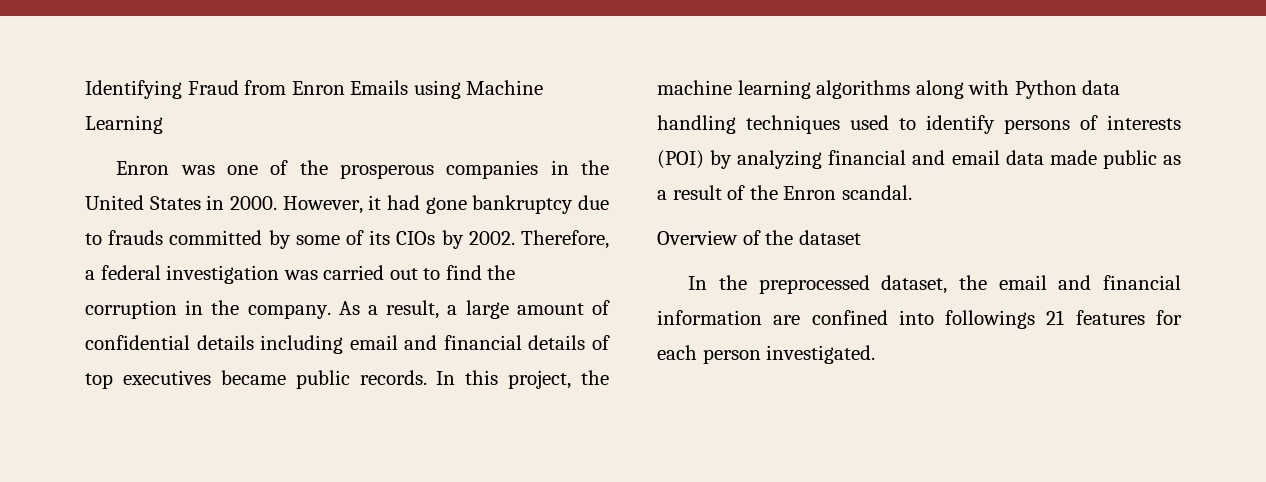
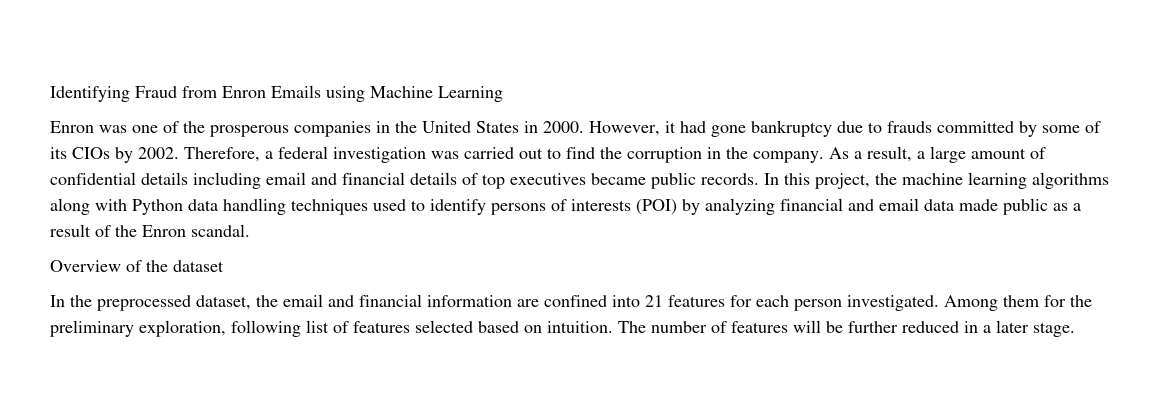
[945,310,1036,329] followings -> (640, 301) none
(876, 354) none -> [944,295,1092,311] [50,320,1075,337] Among them for the preliminary exploration, following list of features selected based on intuition. The number of features will be further reduced in a later stage.

